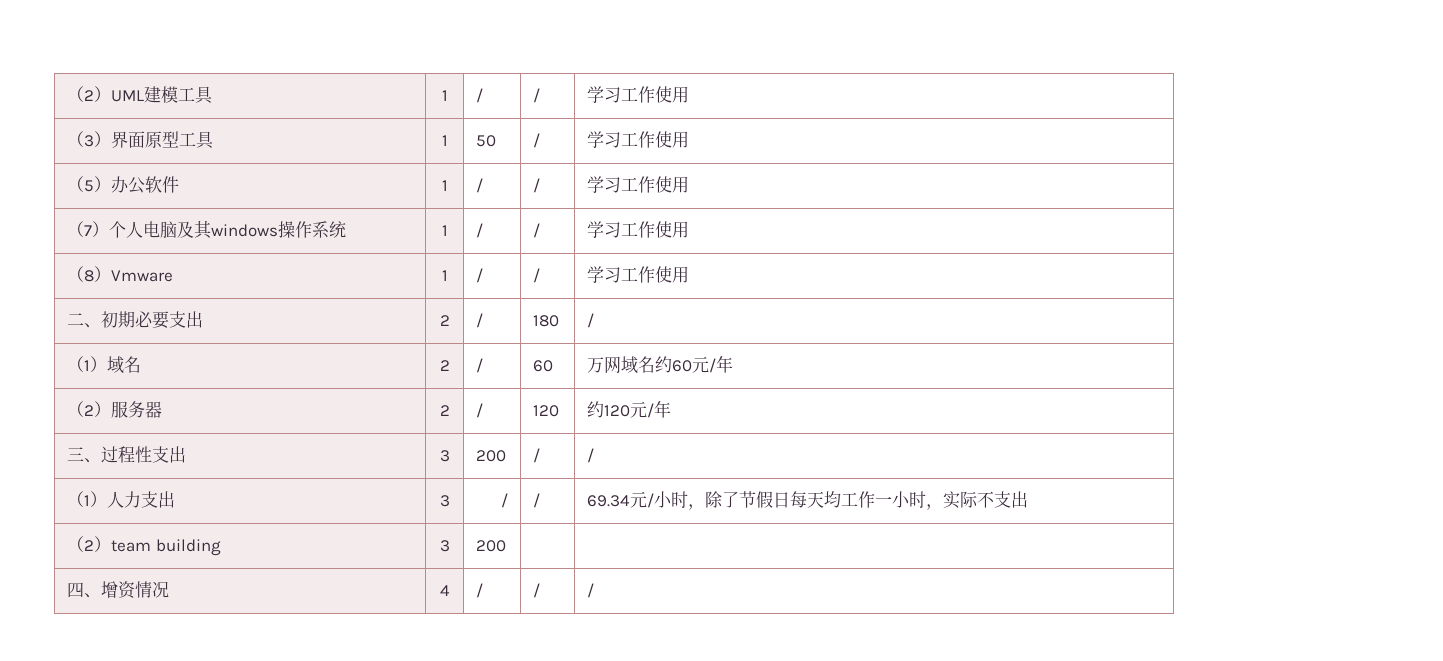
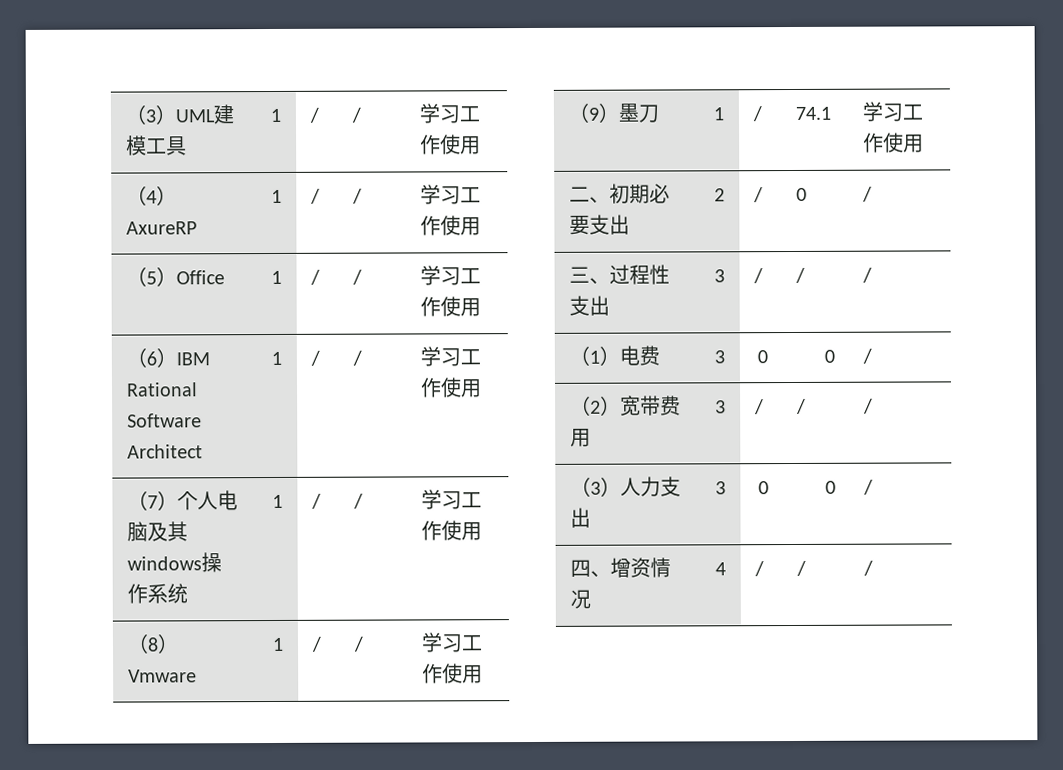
[67,86,95,102] （2 -> [125,104,157,125] （3
[84,131,215,149] [441,135,448,146] [476,135,497,147] 3）界面原型工具 | 1 | 50 -> [146,185,178,206] [126,221,198,235] [270,189,282,204] [310,188,321,204] 4）AxureRP | 1 | /
[111,176,180,194] 办公软件 -> [176,270,226,285] [270,270,282,285] [310,269,321,285] [352,269,363,285] [420,265,482,286] [420,296,482,317] [126,347,211,368] [126,382,199,397] [127,413,203,428] [127,444,204,459] Office | 1 | / | / | 学习工作使用 // （6）IBM Rational Software Architect
(690, 274) none -> [568,102,660,123] [712,107,724,121] [752,106,763,122] [795,106,832,120] [862,101,924,122] [863,132,925,153] // （9）墨刀 | 1 | / | 74.1 | 学习工作使用
[533,315,560,327] [587,313,595,328] [67,356,142,374] [439,360,450,371] [476,358,484,373] [533,360,554,372] [587,355,734,374] [67,401,163,418] [439,405,450,416] [476,403,484,418] [533,405,560,417] [587,400,672,418] 180 | / // （1）域名 | 2 | / | 60 | 万网域名约60元/年 // （2）服务器 | 2 | / | 120 | 约120元/年 -> [796,187,808,201] [862,186,873,202] 0 | /
[476,450,507,462] 200 -> [753,268,764,284] /
(108, 499) none -> [619,345,661,366] [713,350,725,364] [756,350,768,364] [823,349,835,363] [862,348,873,364] [570,395,682,416] [570,428,592,447] [714,400,726,414] [754,399,765,415] [796,398,807,414] [863,398,874,414] [570,476,622,497] 电费 | 3 | 0 | 0 | / // （2）宽带费用 | 3 | / | / | / // （3）
[500,493,508,508] [533,493,541,508] [587,491,1029,510] [67,536,221,556] [439,540,450,552] [476,540,507,552] / | / | 69.34元/小时，除了节假日每天均工作一小时，实际不支出 // （2）team building | 3 | 200 | | -> [757,481,769,495] [824,480,836,494] [863,479,874,495] 0 | 0 | /

